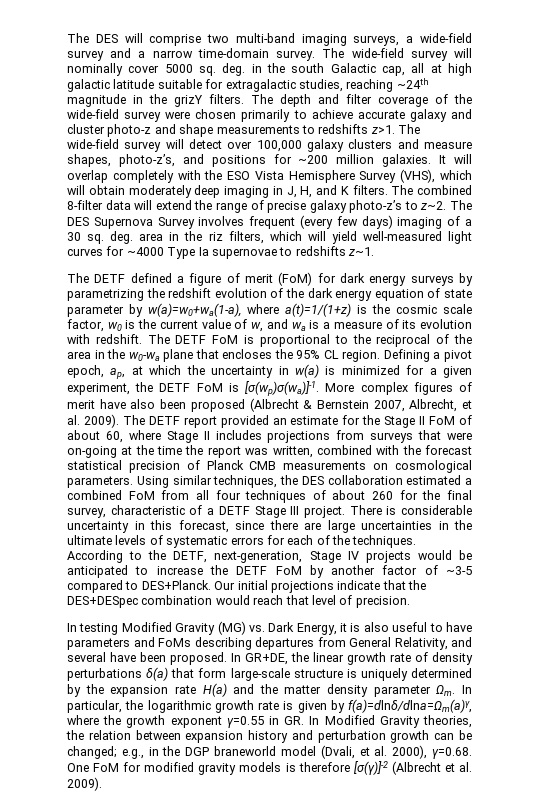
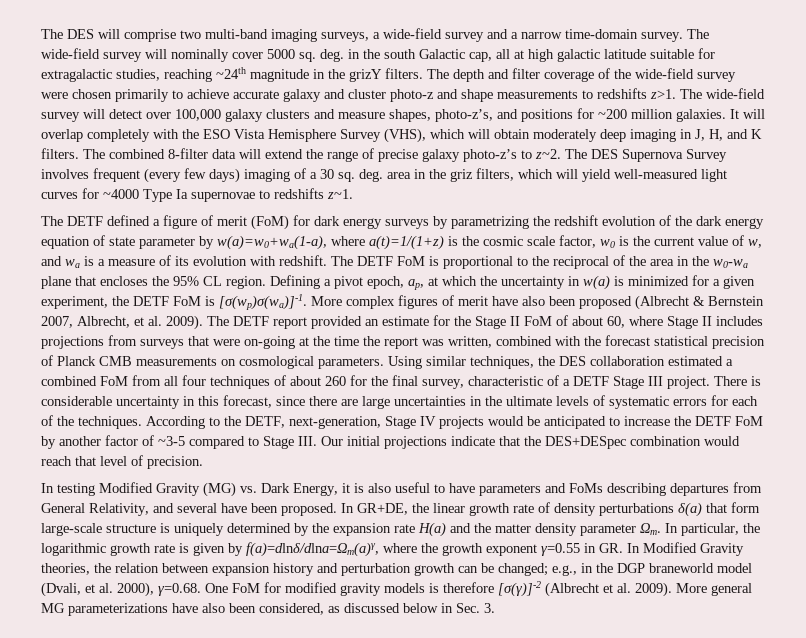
[208,232,223,241] riz -> [450,169,473,182] griz
[141,580,211,590] DES+Planck. -> [263,436,317,449] Stage III.
(102, 784) none -> [676,583,752,596] [41,603,495,616] More general MG parameterizations have also been considered, as discussed below in Sec. 3.

